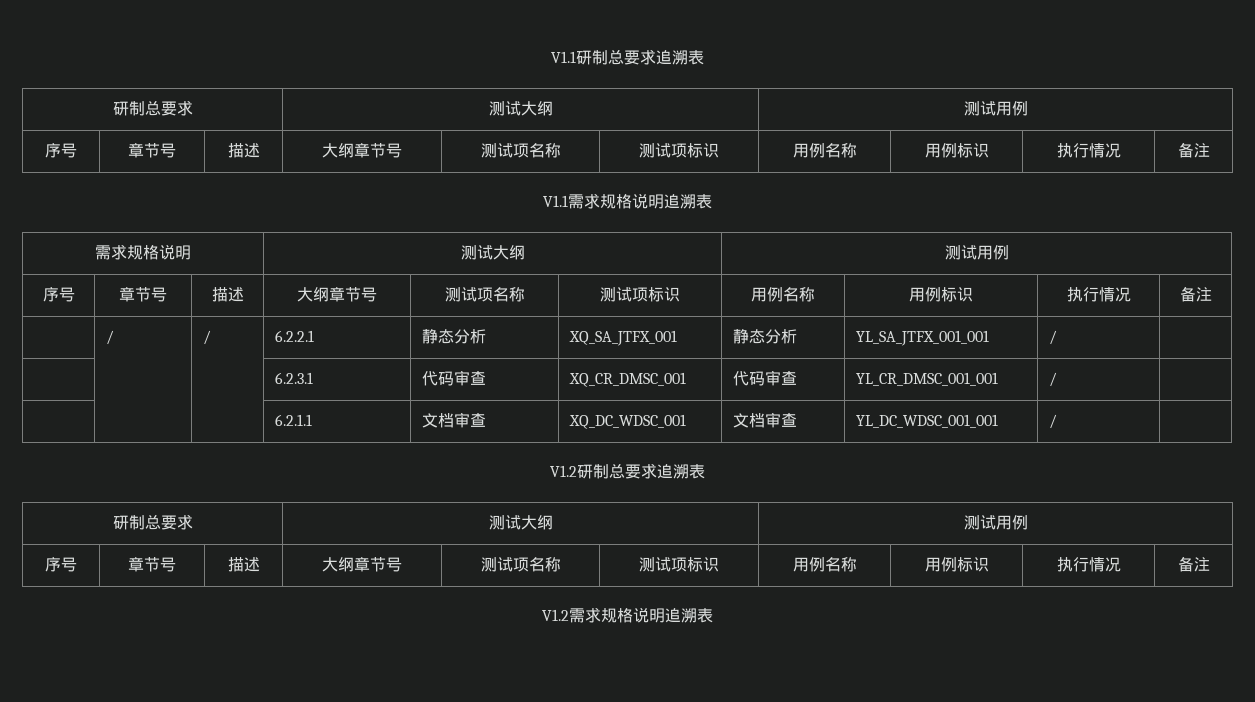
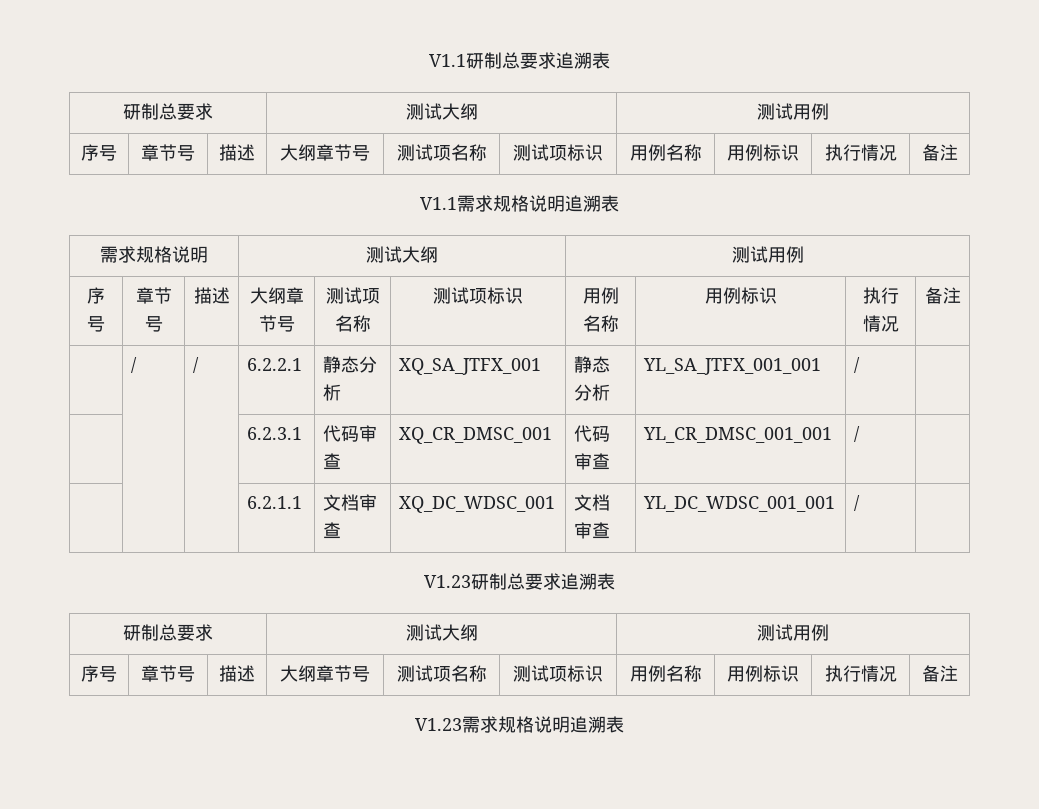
[550,465,577,477] V1.2 -> [424,575,471,588] V1.23
[542,609,569,621] V1.2 -> [415,718,462,731] V1.23

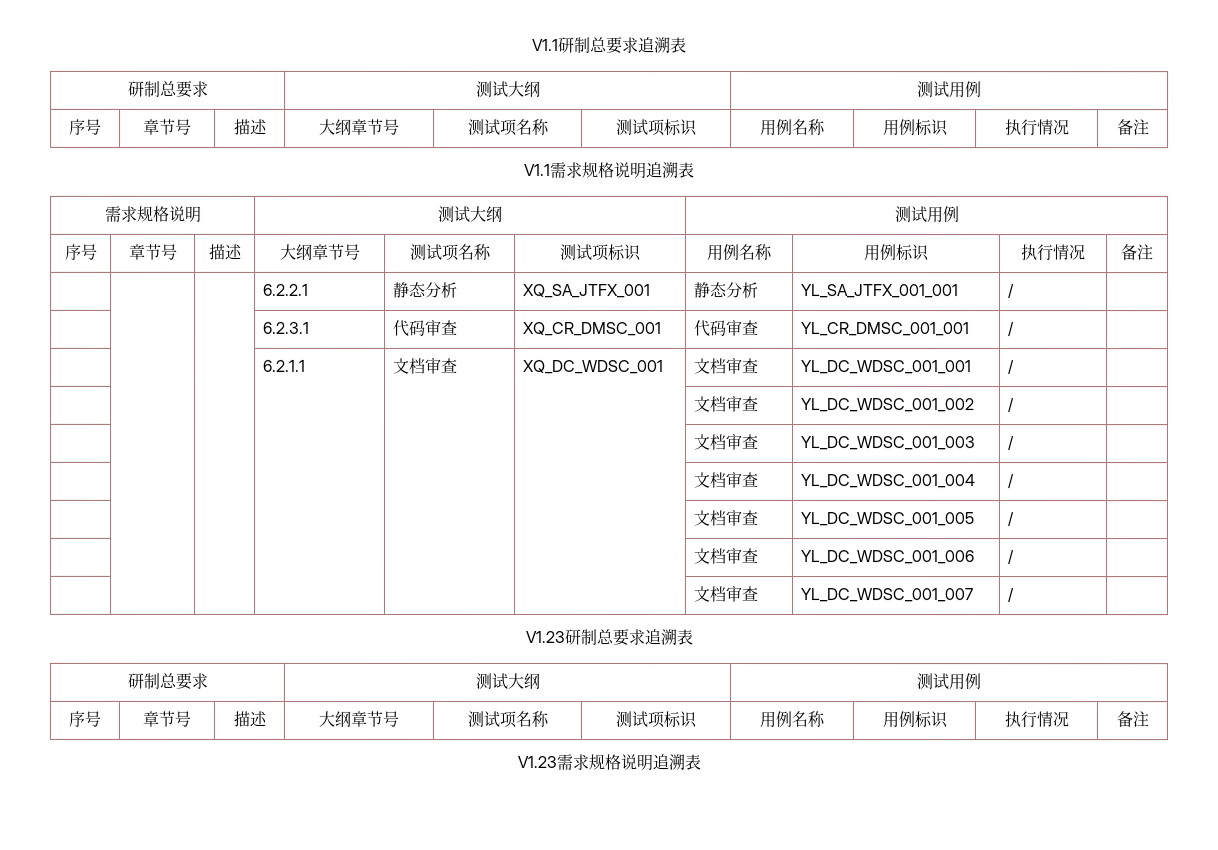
[131,357,138,373] [193,357,200,373] / | / -> (1154, 252) |
(861, 503) none -> [693,395,759,413] [800,398,975,413] [1007,398,1015,413] [692,433,758,451] [799,436,975,451] [1006,436,1014,451] [692,471,758,489] [799,474,975,489] [1006,474,1014,489] [692,509,758,527] [799,512,974,527] [1006,512,1014,527] [692,547,758,565] [799,550,974,565] [1006,550,1014,565] [692,585,758,603] [799,588,973,603] [1006,588,1014,603] // | | | | | | 文档审查 | YL_DC_WDSC_001_002 | / | // | | | | | | 文档审查 | YL_DC_WDSC_001_003 | / | // | | | | | | 文档审查 | YL_DC_WDSC_001_004 | / | // | | | | | | 文档审查 | YL_DC_WDSC_001_005 | / | // | | | | | | 文档审查 | YL_DC_WDSC_001_006 | / | // | | | | | | 文档审查 | YL_DC_WDSC_001_007 | / |

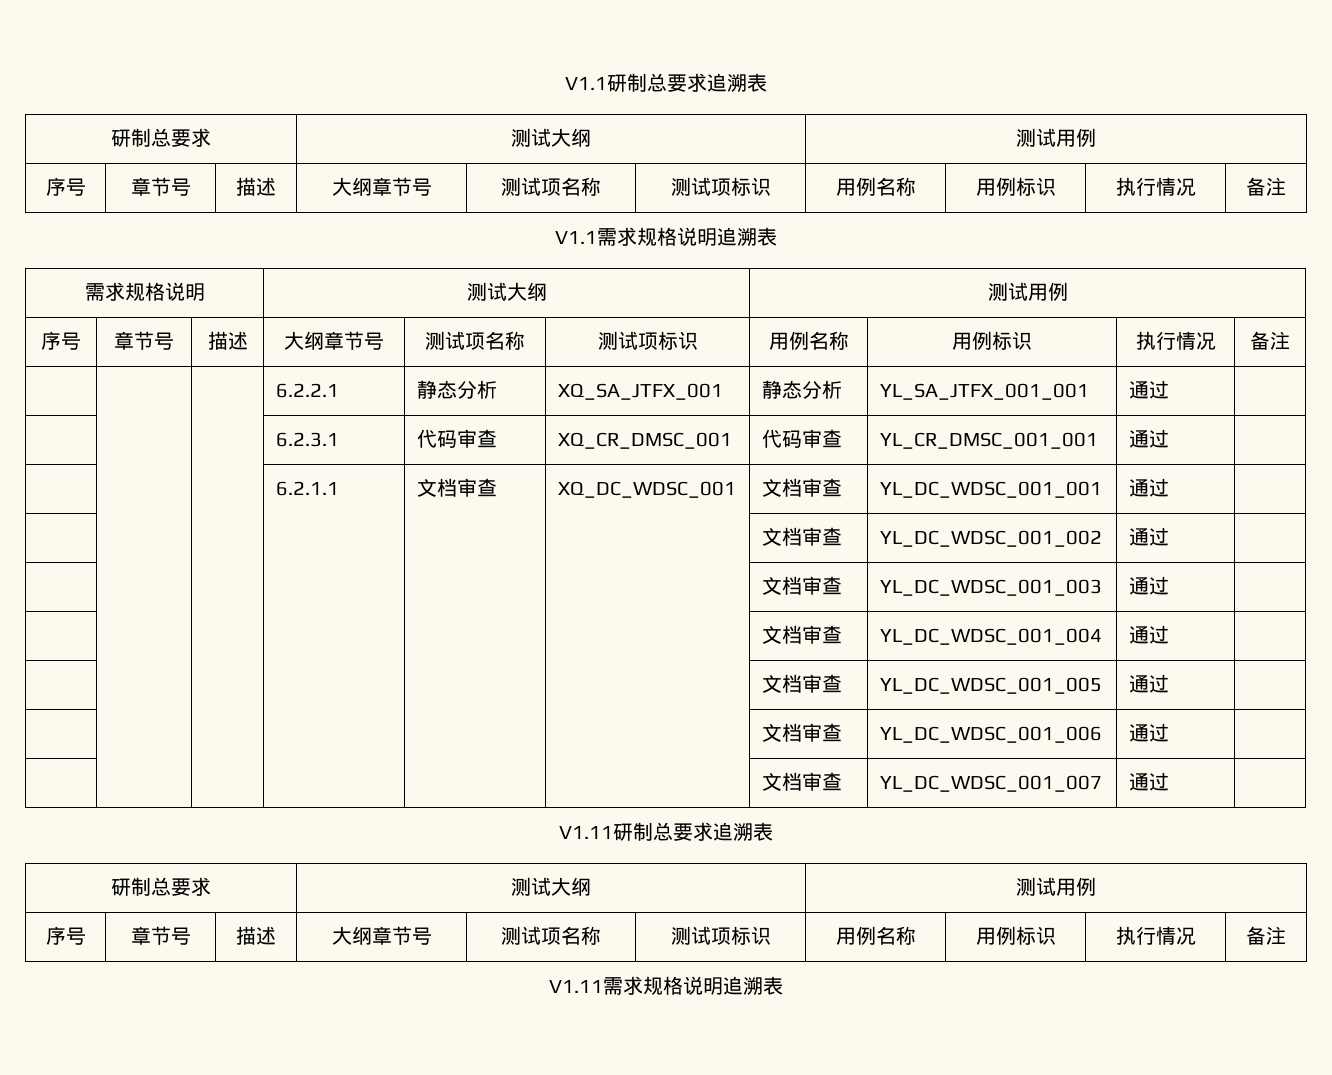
[1007,284,1015,299] / -> [1128,380,1169,399] 通过
[1007,322,1015,337] / -> [1128,429,1169,448] 通过
[1007,360,1015,375] / -> [1128,478,1169,497] 通过
[1007,398,1015,413] / -> [1128,527,1169,546] 通过
[1006,436,1014,451] / -> [1128,576,1169,595] 通过
[1006,474,1014,489] / -> [1128,625,1169,644] 通过
[1006,512,1014,527] / -> [1128,674,1169,693] 通过
[1006,550,1014,565] / -> [1128,723,1169,742] 通过
[1006,588,1014,603] [524,630,565,643] / | // V1.23 -> [1128,772,1169,791] [559,826,613,839] 通过 | // V1.11
[516,755,557,768] V1.23 -> [549,980,603,993] V1.11

